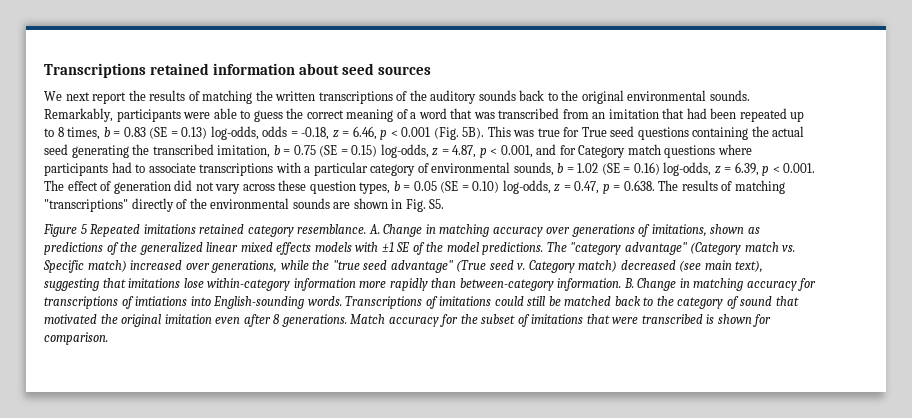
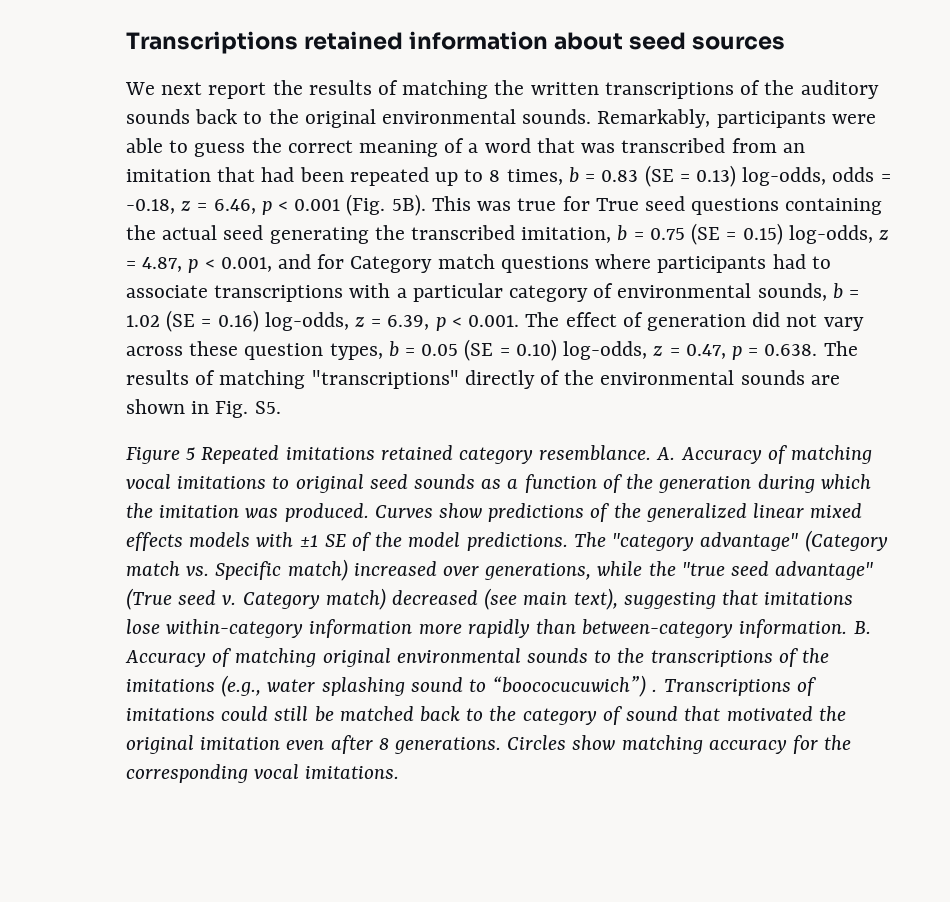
[383,224,760,237] Change in matching accuracy over generations of imitations, shown as -> [680,445,873,464] [126,474,871,493] [126,503,483,522] Accuracy of matching vocal imitations to original seed sounds as a function of the generation during which the imitation was produced. Curves show
[637,278,817,291] [44,296,342,309] Change in matching accuracy for transcriptions of imtiations into English-sounding words. -> [125,648,830,667] [126,675,658,697] Accuracy of matching original environmental sounds to the transcriptions of the imitations (e.g., water splashing sound to “boococucuwich”) .
[350,314,772,327] [44,332,108,345] Match accuracy for the subset of imitations that were transcribed is shown for comparison. -> [507,735,852,754] [126,764,400,783] Circles show matching accuracy for the corresponding vocal imitations.

